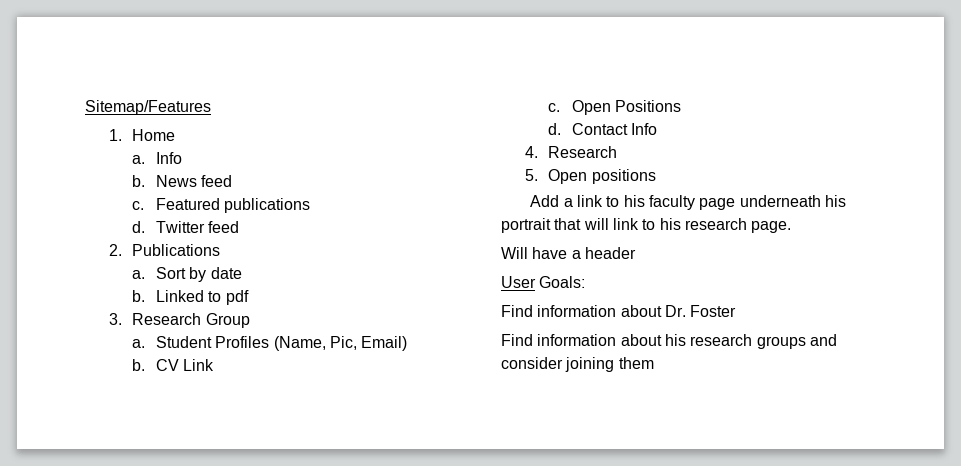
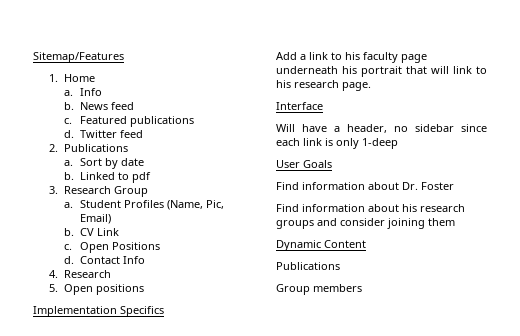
(656, 176) none -> [33,306,164,317] // Implementation Specifics
(792, 227) none -> [276,102,323,110] // Interface
[584,247,636,259] header -> [347,124,487,133] [276,138,398,149] header, no sidebar since each link is only 1-deep
[539,276,586,288] Goals: -> [303,160,332,168] Goals
(654, 363) none -> [276,240,366,251] [276,262,340,270] [276,284,362,295] // Dynamic Content // Publications // Group members

